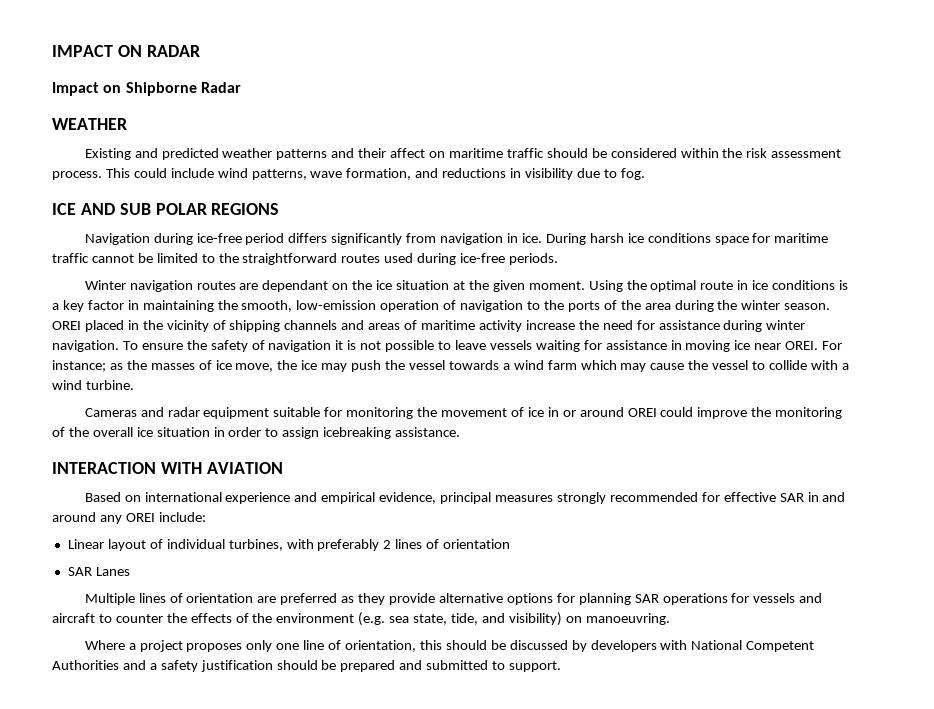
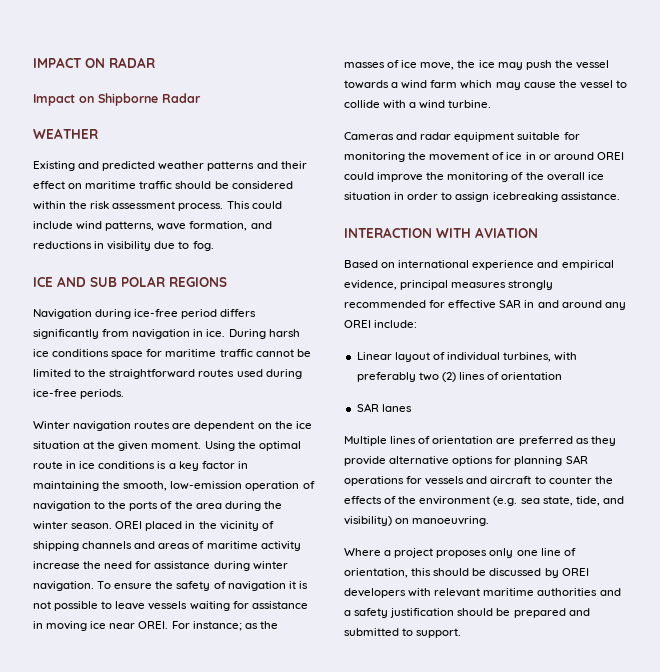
[390,148,426,158] affect -> [33,181,65,189] effect
[262,280,329,292] dependant -> [194,421,255,431] dependent
[383,540,392,549] 2 -> [418,372,456,382] two (2)
[95,567,130,576] Lanes -> [381,404,412,412] lanes
(587, 646) none -> [561,568,589,576] OREI
[691,640,815,652] [52,660,119,670] National Competent Authorities -> [434,588,598,597] relevant maritime authorities

